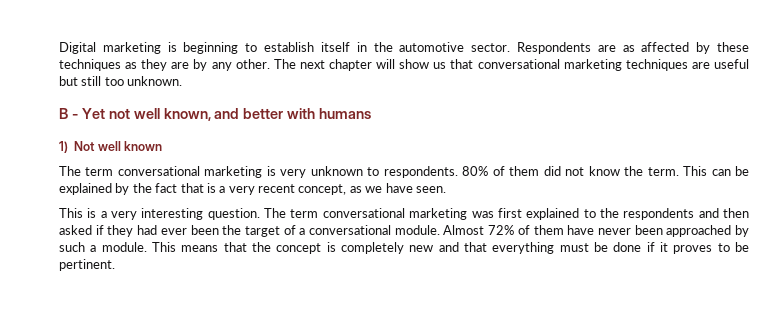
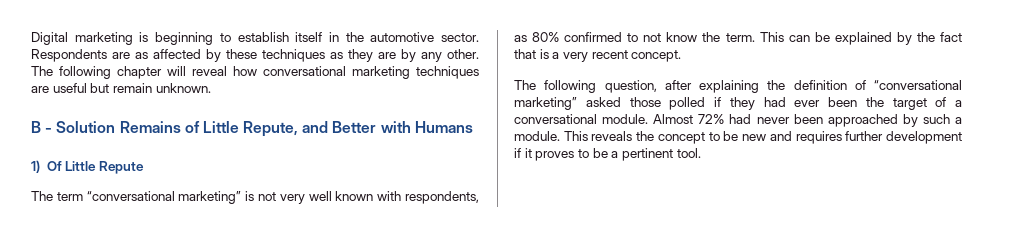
[299,60,325,69] next -> [59,66,111,79] following
[399,59,474,69] show us that -> [192,66,257,76] reveal how
[81,76,124,86] still too -> [112,83,152,93] remain
[81,108,372,121] [59,141,162,153] [59,166,561,178] Yet not well known, and better with humans // 1) Not well known // The term conversational marketing is very unknown to respondents. 80% of them did -> [56,121,473,137] [31,160,145,174] [31,191,480,204] [514,32,639,42] Solution Remains of Little Repute, and Better with Humans // 1) Of Little Repute // The term “conversational marketing” is not very well known with respondents, as 80% confirmed to
[298,183,446,195] [59,208,750,220] [59,225,92,235] concept, as we have seen. // This is a very interesting question. The term conversational marketing was first explained to the respondents and then asked -> [631,50,682,62] [514,80,962,93] [514,97,706,110] concept. // The following question, after explaining the definition of “conversational marketing” asked those polled
[517,225,595,235] of them have -> [729,114,752,124] had
[181,242,642,254] means that the concept is completely new and that everything must be done -> [591,131,962,144] reveals the concept to be new and requires further development
[59,259,115,271] pertinent. -> [611,148,701,161] a pertinent tool.

